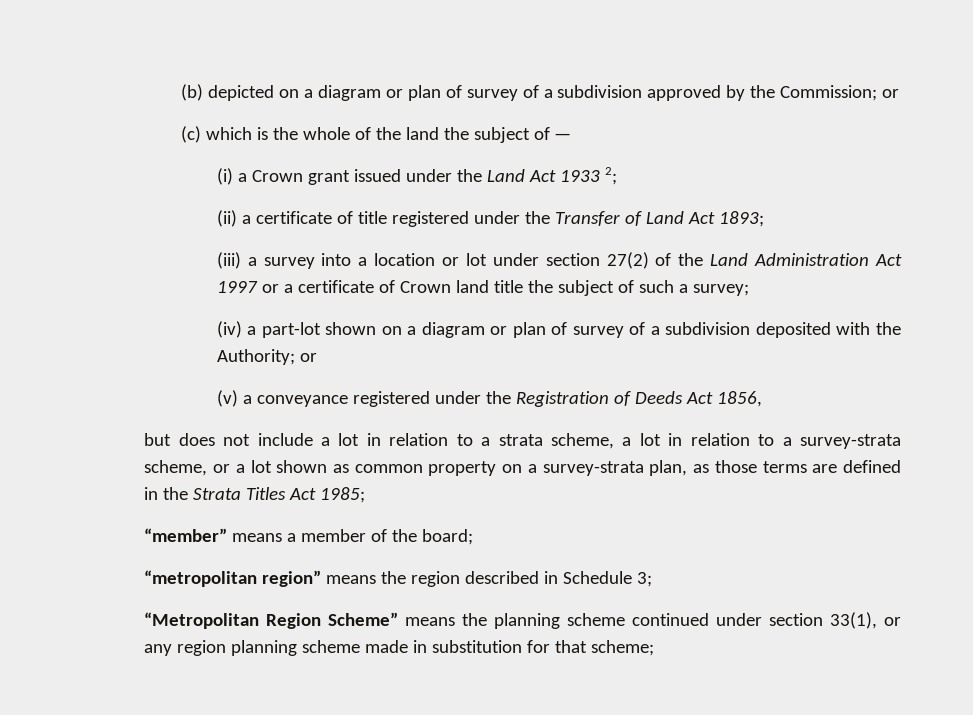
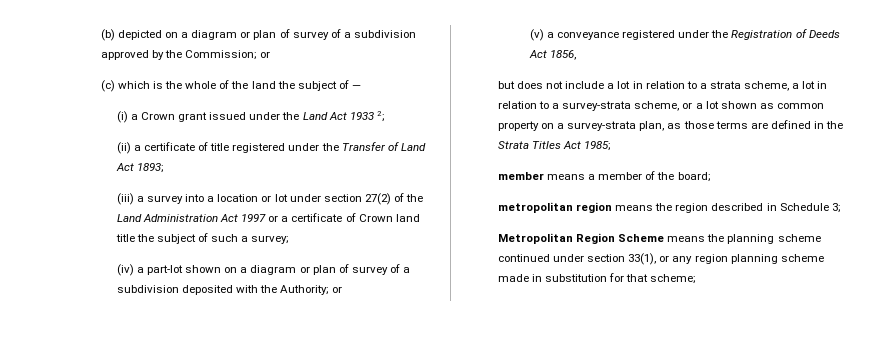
[144,528,228,542] “member” -> [497,172,544,180] member
[144,570,322,587] “metropolitan region” -> [497,202,612,213] metropolitan region
[144,612,399,629] “Metropolitan Region Scheme” -> [497,233,665,244] Metropolitan Region Scheme

